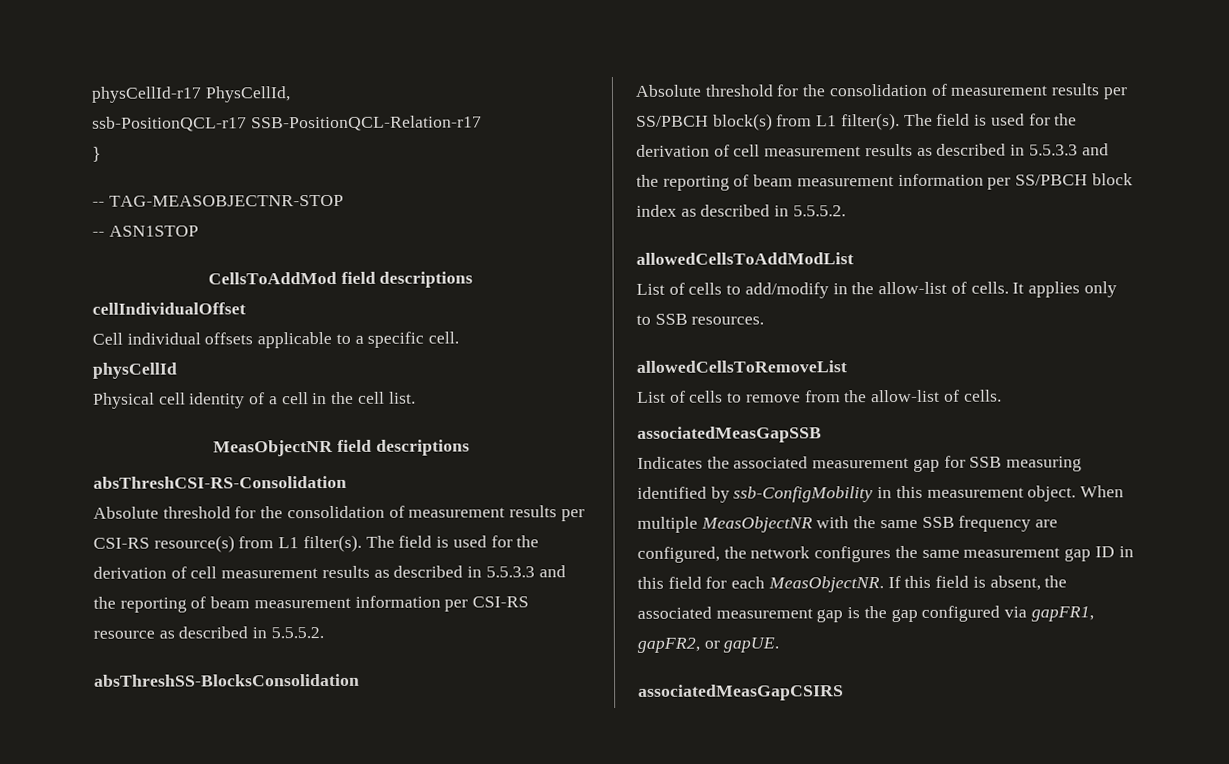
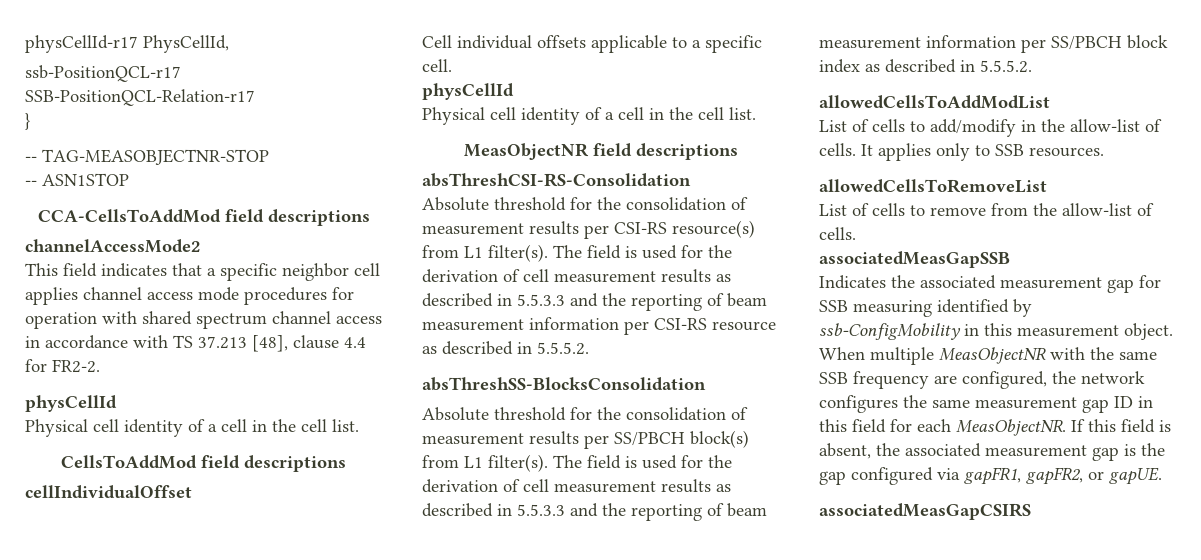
(199, 231) none -> [37,209,370,226] [25,239,201,253] [25,263,380,281] [25,287,354,305] [25,311,382,329] [25,335,366,352] [25,359,100,373] [25,395,117,412] [25,419,359,437] // CCA-CellsToAddMod field descriptions // channelAccessMode2 // This field indicates that a specific neighbor cell applies channel access mode procedures for operation with shared spectrum channel access in accordance with TS 37.213 [48], clause 4.4 for FR2-2. // physCellId // Physical cell identity of a cell in the cell list.

